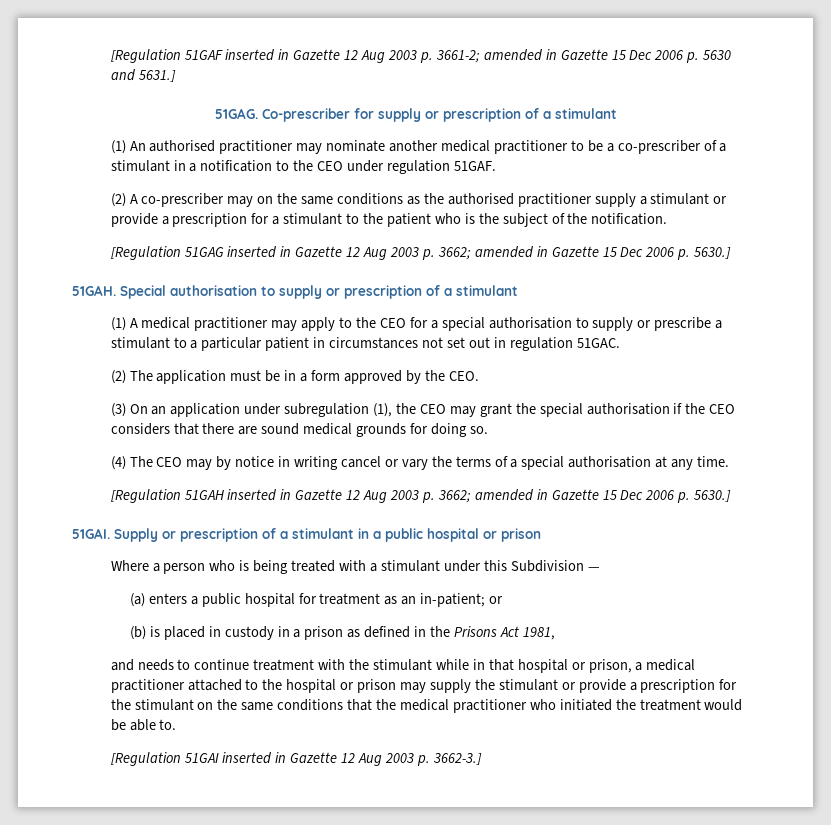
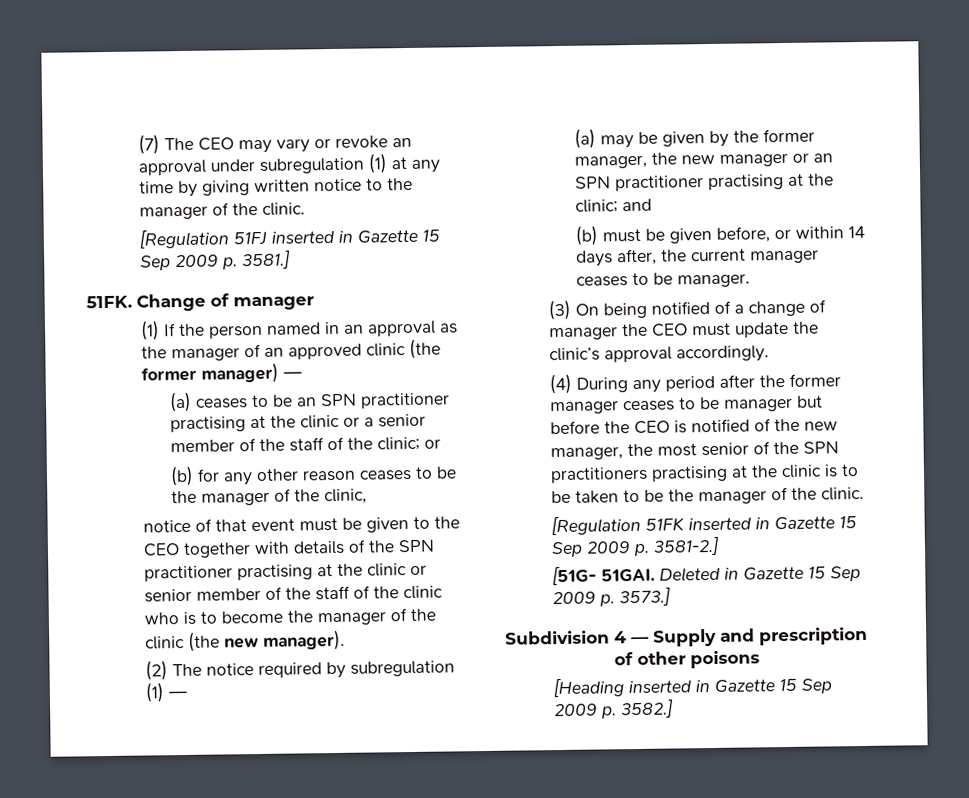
[110,49,732,63] [110,69,176,82] [214,108,617,122] [110,140,727,154] [110,160,496,174] [110,193,728,207] [110,213,668,227] [110,246,732,260] [72,285,518,299] [110,317,723,331] [110,337,620,351] [110,370,479,384] [110,403,736,417] [110,423,488,437] [110,456,730,470] [110,489,732,503] [72,528,541,542] [110,560,600,574] [129,593,504,607] [129,626,555,640] [110,659,696,673] [110,679,738,693] [110,699,743,713] [110,719,177,731] [110,752,482,766] [Regulation 51GAF inserted in Gazette 12 Aug 2003 p. 3661-2; amended in Gazette 15 Dec 2006 p. 5630 and 5631.] // 51GAG. Co-prescriber for supply or prescription of a stimulant // (1) An authorised practitioner may nominate another medical practitioner to be a co-prescriber of a stimulant in a notification to the CEO under regulation 51GAF. // (2) A co-prescriber may on the same conditions as the authorised practitioner supply a stimulant or provide a prescription for a stimulant to the patient who is the subject of the notification. // [Regulation 51GAG inserted in Gazette 12 Aug 2003 p. 3662; amended in Gazette 15 Dec 2006 p. 5630.] // 51GAH. Special authorisation to supply or prescription of a stimulant // (1) A medical practitioner may apply to the CEO for a special authorisation to supply or prescribe a stimulant to a particular patient in circumstances not set out in regulation 51GAC. // (2) The application must be in a form approved by the CEO. // (3) On an application under subregulation (1), the CEO may grant the special authorisation if the CEO considers that there are sound medical grounds for doing so. // (4) The CEO may by notice in writing cancel or vary the terms of a special authorisation at any time. // [Regulation 51GAH inserted in Gazette 12 Aug 2003 p. 3662; amended in Gazette 15 Dec 2006 p. 5630.] // 51GAI. Supply or prescription of a stimulant in a public hospital or prison // Where a person who is being treated with a stimulant under this Subdivision — // (a) enters a public hospital for treatment as an in-patient; or // (b) is placed in custody in a prison as defined in the Prisons Act 1981, // and needs to continue treatment with the stimulant while in that hospital or prison, a medical practitioner attached to the hospital or prison may supply the stimulant or provide a prescription for the stimulant on the same conditions that the medical practitioner who initiated the treatment would be able to. // [Regulation 51GAI inserted in Gazette 12 Aug 2003 p. 3662-3.] -> [138,134,413,155] [138,153,441,176] [139,177,414,198] [139,202,306,220] [139,229,441,249] [140,250,292,271] [86,293,314,312] [140,320,459,341] [141,338,442,362] [141,362,304,384] [168,391,450,413] [169,413,426,433] [169,436,441,453] [169,465,457,487] [170,488,367,506] [143,516,461,533] [143,539,436,558] [144,563,428,582] [144,585,444,603] [144,608,437,626] [145,629,346,652] [145,660,456,681] [145,682,189,703] [573,128,815,149] [573,152,833,169] [574,173,834,192] [574,198,652,213] [574,225,865,246] [575,248,819,267] [575,272,750,288] [548,299,827,321] [549,321,820,341] [549,345,770,363] [549,373,842,395] [550,395,824,415] [550,418,839,435] [550,441,840,461] [550,464,860,484] [551,486,865,505] [551,515,858,536] [551,536,721,558] [552,566,862,586] [552,587,672,607] [505,626,868,647] [613,650,760,669] [553,678,833,698] [554,699,675,719] (7) The CEO may vary or revoke an approval under subregulation (1) at any time by giving written notice to the manager of the clinic. // [Regulation 51FJ inserted in Gazette 15 Sep 2009 p. 3581.] // 51FK. Change of manager // (1) If the person named in an approval as the manager of an approved clinic (the former manager) — // (a) ceases to be an SPN practitioner practising at the clinic or a senior member of the staff of the clinic; or // (b) for any other reason ceases to be the manager of the clinic, // notice of that event must be given to the CEO together with details of the SPN practitioner practising at the clinic or senior member of the staff of the clinic who is to become the manager of the clinic (the new manager). // (2) The notice required by subregulation (1) — // (a) may be given by the former manager, the new manager or an SPN practitioner practising at the clinic; and // (b) must be given before, or within 14 days after, the current manager ceases to be manager. // (3) On being notified of a change of manager the CEO must update the clinic’s approval accordingly. // (4) During any period after the former manager ceases to be manager but before the CEO is notified of the new manager, the most senior of the SPN practitioners practising at the clinic is to be taken to be the manager of the clinic. // [Regulation 51FK inserted in Gazette 15 Sep 2009 p. 3581-2.] // [51G- 51GAI. Deleted in Gazette 15 Sep 2009 p. 3573.] // Subdivision 4 — Supply and prescription of other poisons // [Heading inserted in Gazette 15 Sep 2009 p. 3582.]

